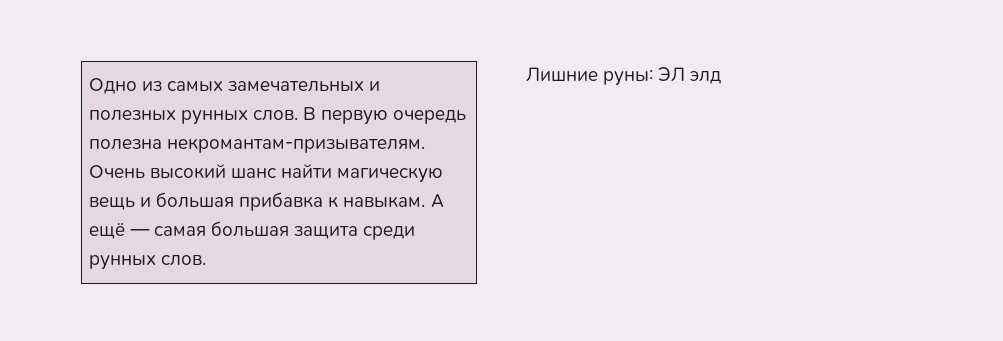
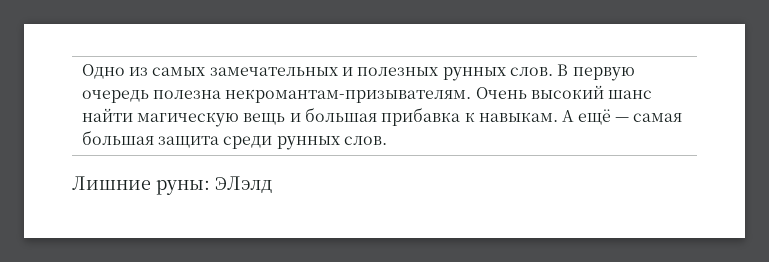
[658,67,722,84] ЭЛ элд -> [215,176,272,193] ЭЛэлд

